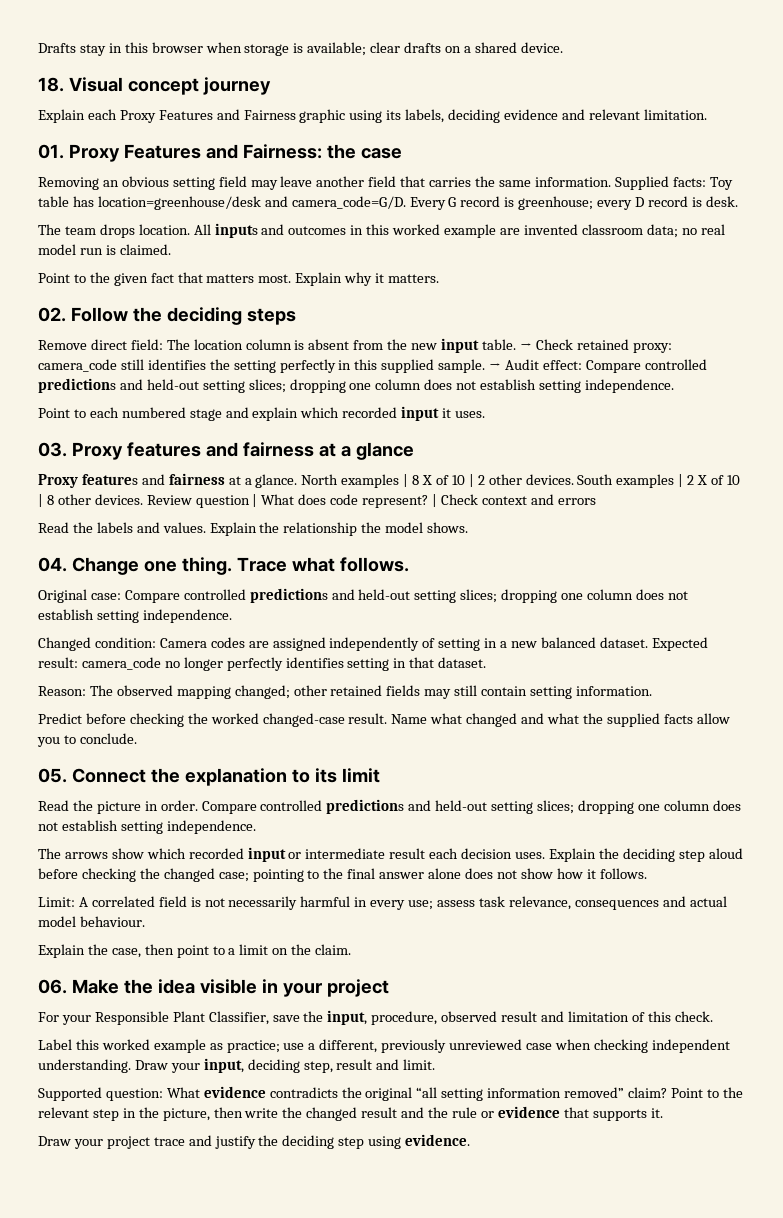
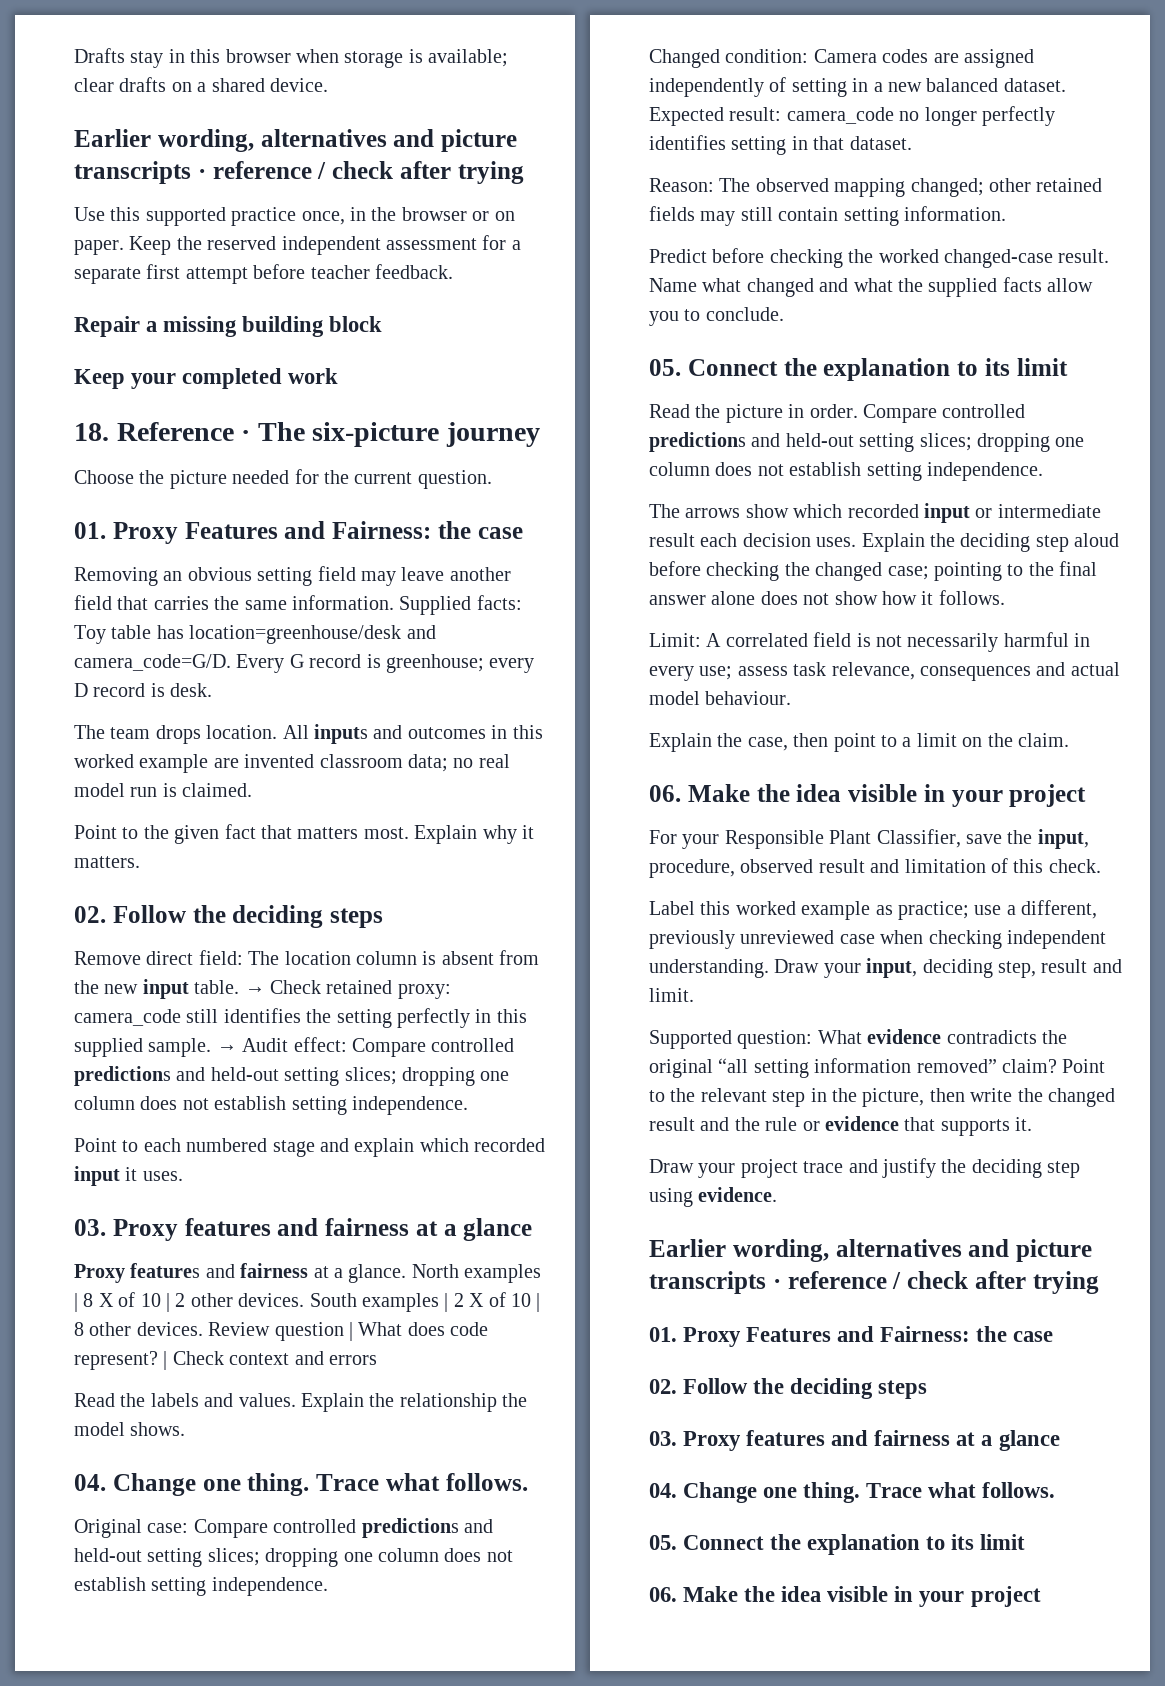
[38,77,271,95] [38,109,707,123] 18. Visual concept journey // Explain each Proxy Features and Fairness graphic using its labels, deciding evidence and relevant limitation. -> [74,129,517,152] [74,161,524,184] [74,207,515,226] [74,235,521,255] [74,264,453,284] [74,316,383,337] [74,368,339,389] [74,422,540,447] [74,469,492,489] Earlier wording, alternatives and picture transcripts · reference / check after trying // Use this supported practice once, in the browser or on paper. Keep the reserved independent assessment for a separate first attempt before teacher feedback. // Repair a missing building block // Keep your completed work // 18. Reference · The six-picture journey // Choose the picture needed for the current question.
(471, 1140) none -> [649,1239,1092,1262] [649,1271,1099,1294] [649,1326,1054,1347] [649,1378,928,1399] [649,1430,1060,1451] [649,1482,1056,1503] [649,1534,1026,1555] [649,1586,1041,1607] // Earlier wording, alternatives and picture transcripts · reference / check after trying // 01. Proxy Features and Fairness: the case // 02. Follow the deciding steps // 03. Proxy features and fairness at a glance // 04. Change one thing. Trace what follows. // 05. Connect the explanation to its limit // 06. Make the idea visible in your project

